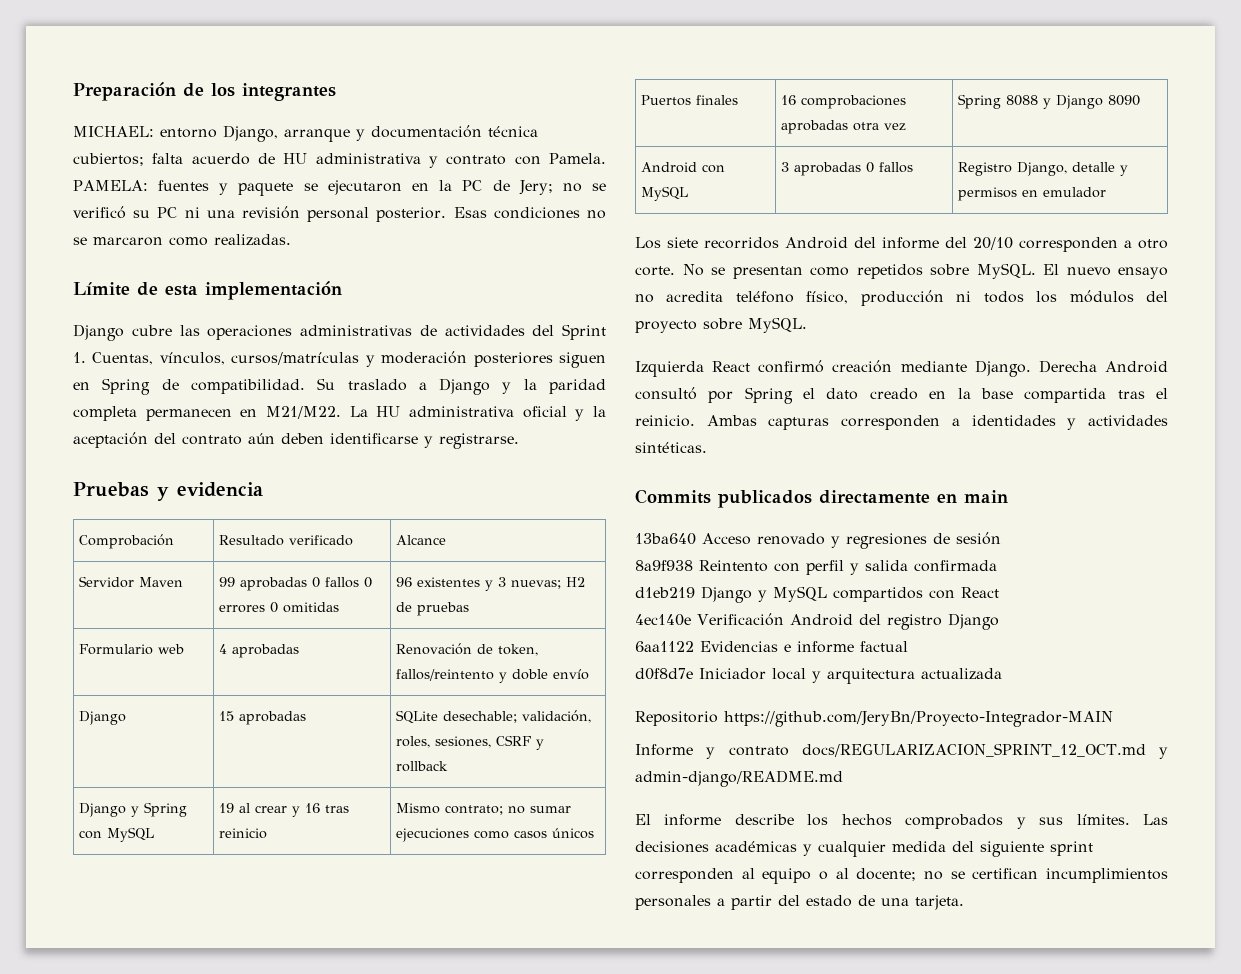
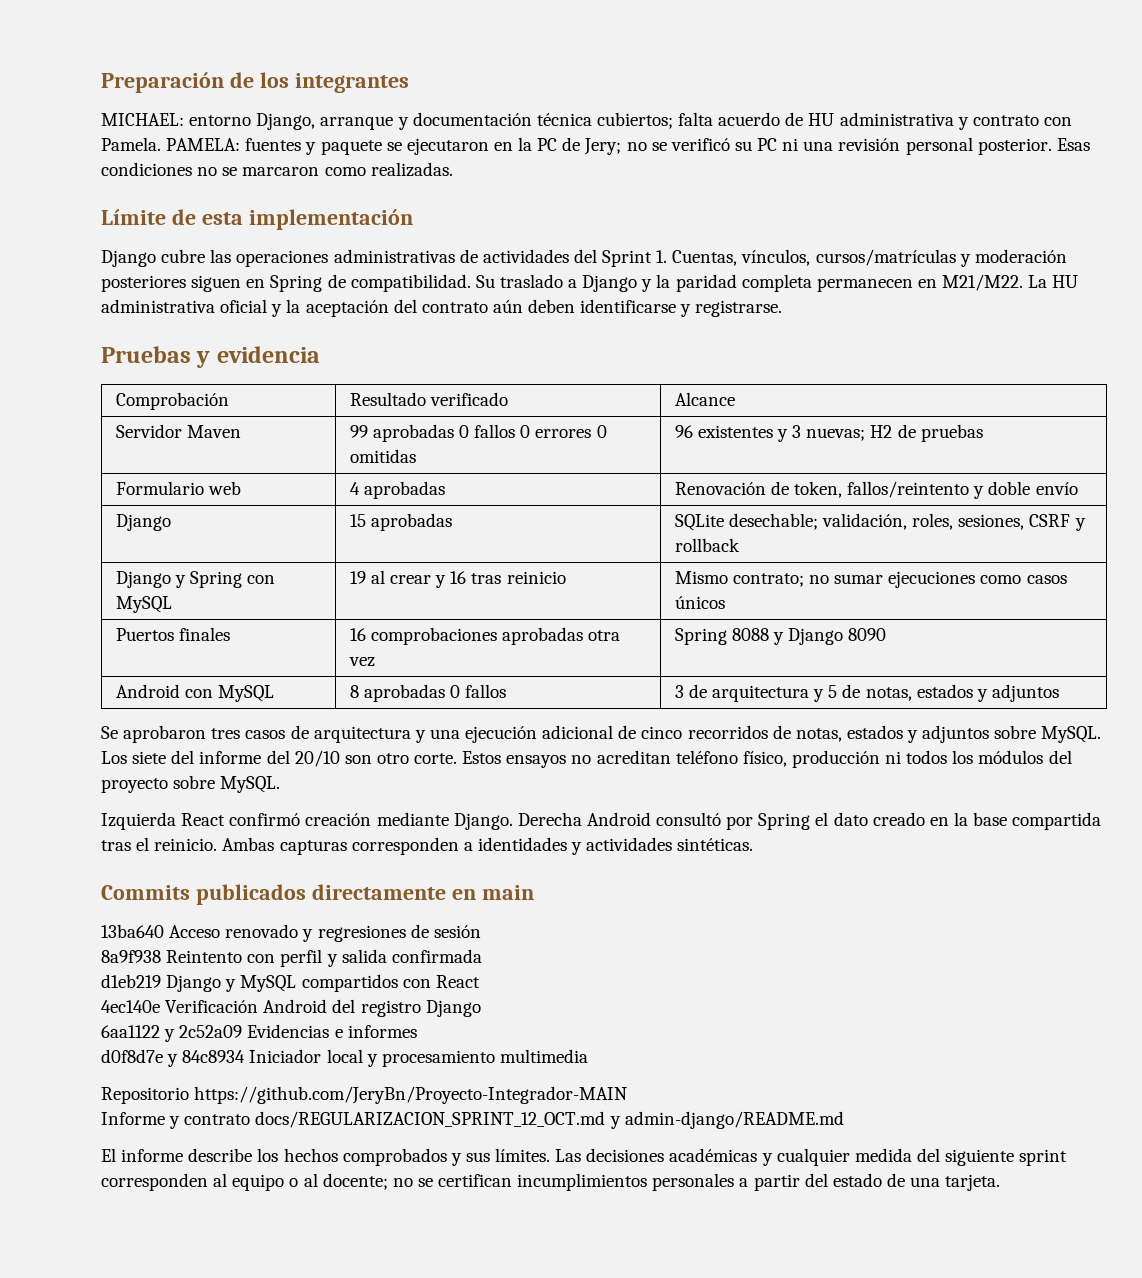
[781,162,790,172] 3 -> [349,685,359,698] 8
[958,162,1129,176] [958,187,1107,201] [635,237,1168,252] [635,263,1168,279] [635,291,724,303] Registro Django, detalle y permisos en emulador // Los siete recorridos Android del informe del 20/10 corresponden a otro corte. No se presentan como repetidos sobre MySQL. El nuevo ensayo no acredita -> [674,684,1059,702] [101,725,1102,743] [101,750,671,768] 3 de arquitectura y 5 de notas, estados y adjuntos // Se aprobaron tres casos de arquitectura y una ejecución adicional de cinco recorridos de notas, estados y adjuntos sobre MySQL. Los siete del informe del 20/10 son otro corte. Estos ensayos no acreditan
[700,641,908,653] Evidencias e informe factual -> [164,1024,417,1042] y 2c52a09 Evidencias e informes
(693, 674) none -> [167,1050,246,1067] y 84c8934
[827,668,1002,684] arquitectura actualizada -> [381,1049,588,1067] procesamiento multimedia

